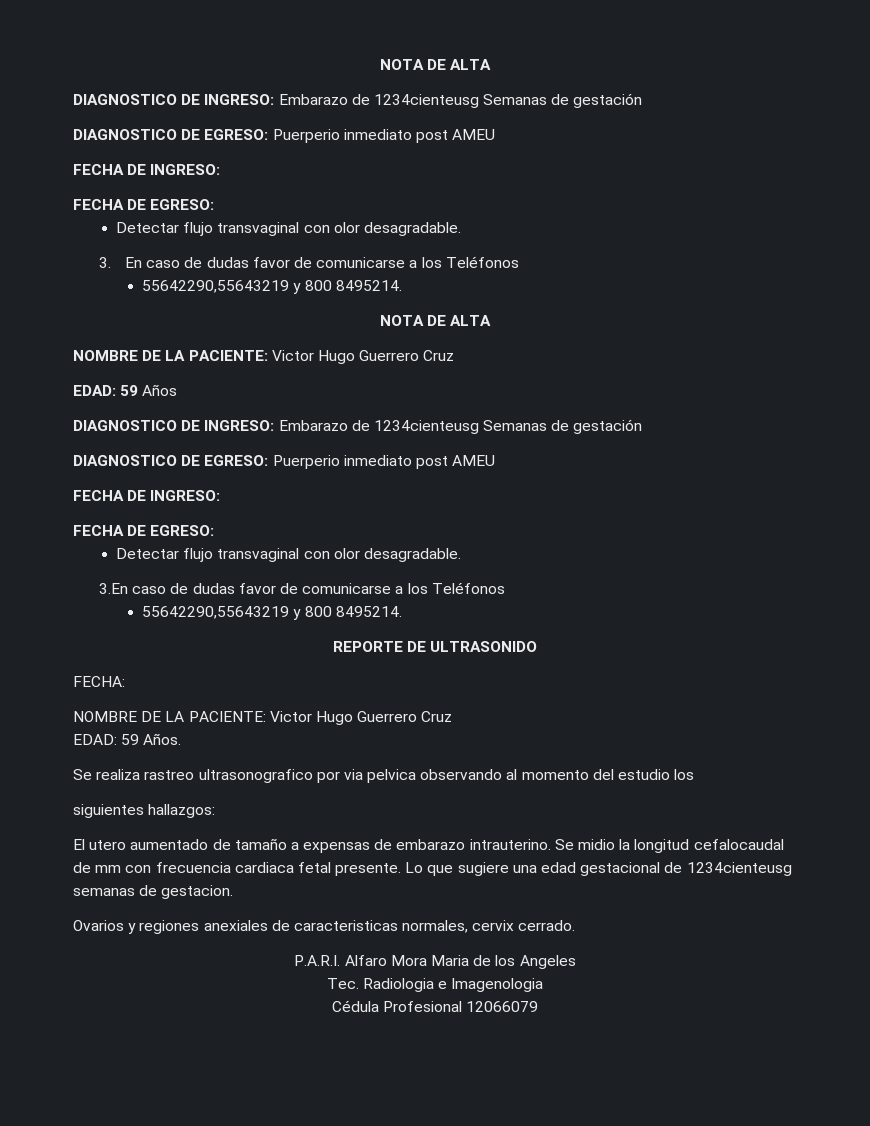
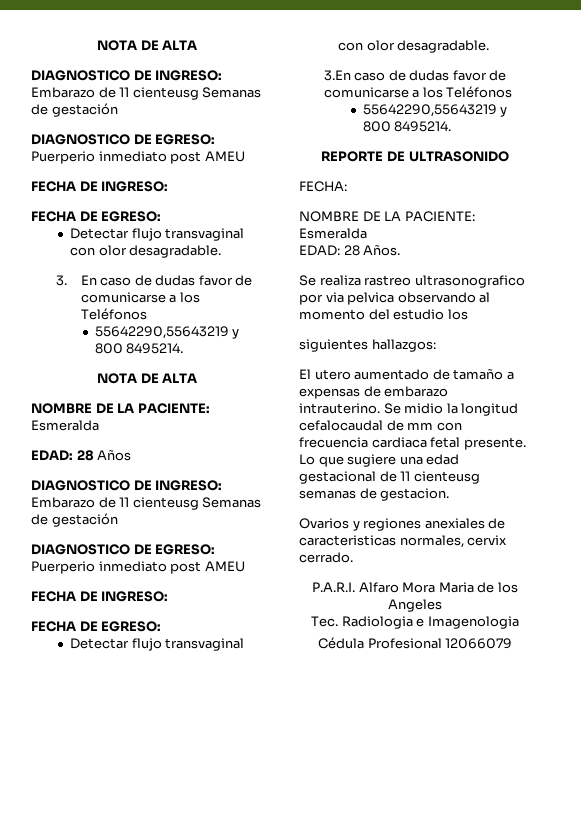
[373,94,479,108] 1234cienteusg -> [119,87,199,100] 11 cienteusg
[271,350,455,364] [73,385,139,396] Victor Hugo Guerrero Cruz // EDAD: 59 -> [31,420,99,431] [31,450,94,461] Esmeralda // EDAD: 28
[373,420,479,434] 1234cienteusg -> [119,497,199,510] 11 cienteusg
[269,711,453,725] [73,734,140,745] Victor Hugo Guerrero Cruz // EDAD: 59 -> [299,228,367,239] [299,245,360,256] Esmeralda // EDAD: 28
[686,862,792,876] 1234cienteusg -> [400,471,480,484] 11 cienteusg

